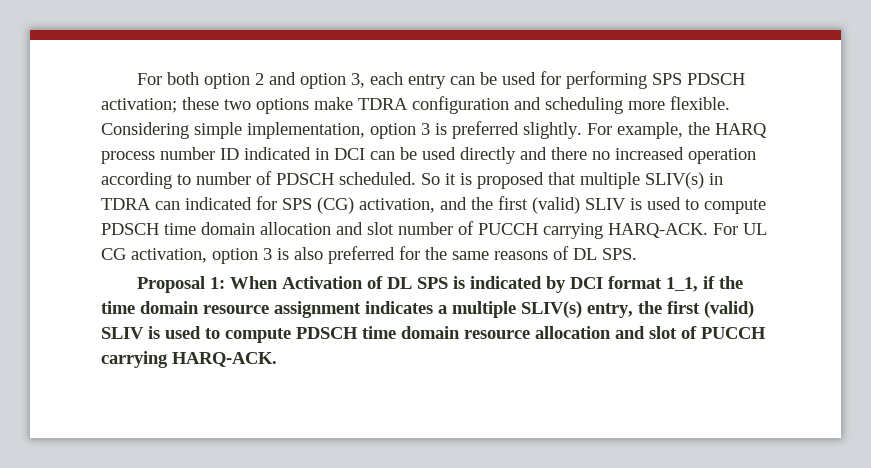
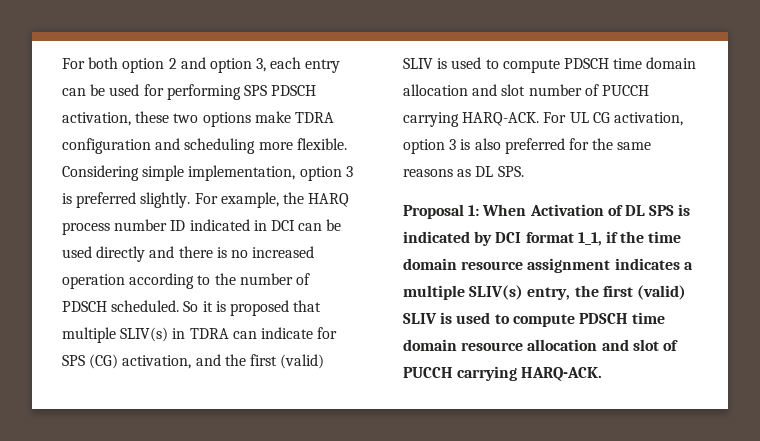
[101,98,177,113] activation; -> [62,112,131,126] activation,
(587, 153) none -> [216,247,227,258] is
(191, 179) none -> [214,273,236,285] the
[185,197,252,210] indicated -> [260,327,313,339] indicate
[553,246,569,260] of -> [457,169,472,177] as

